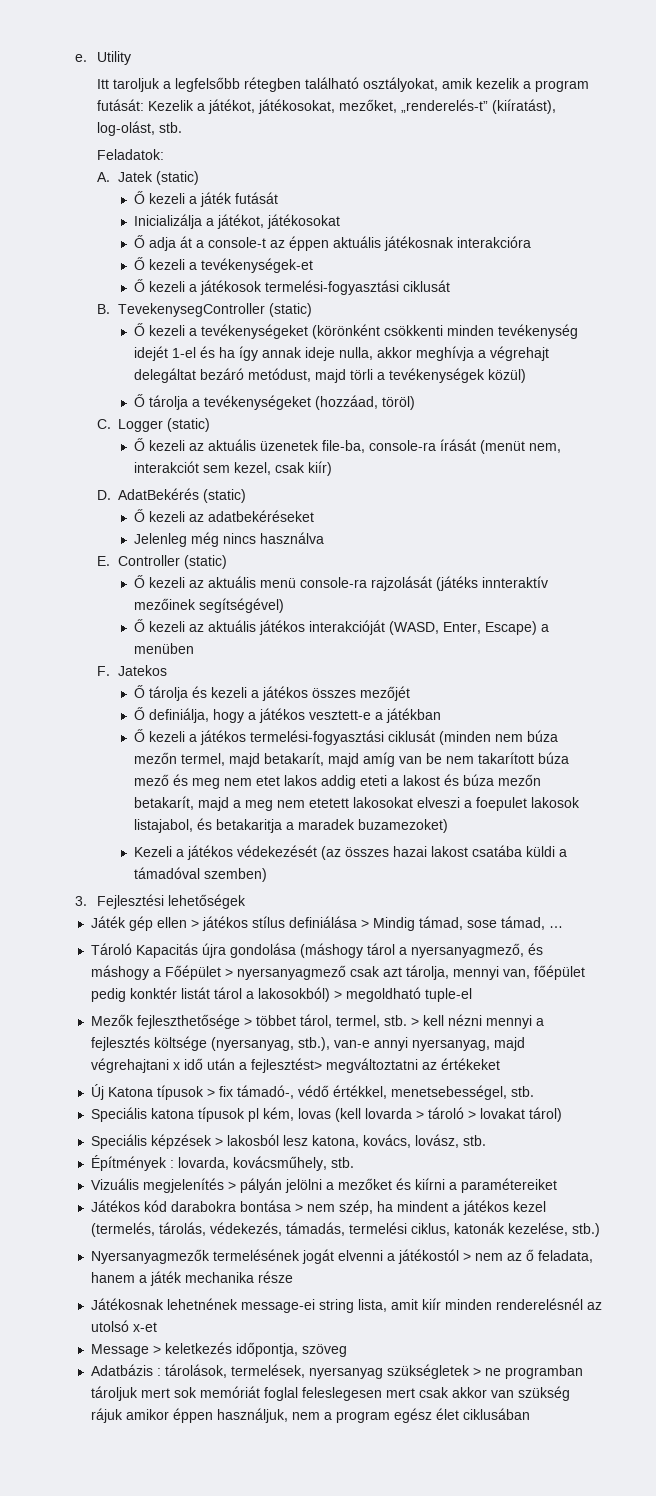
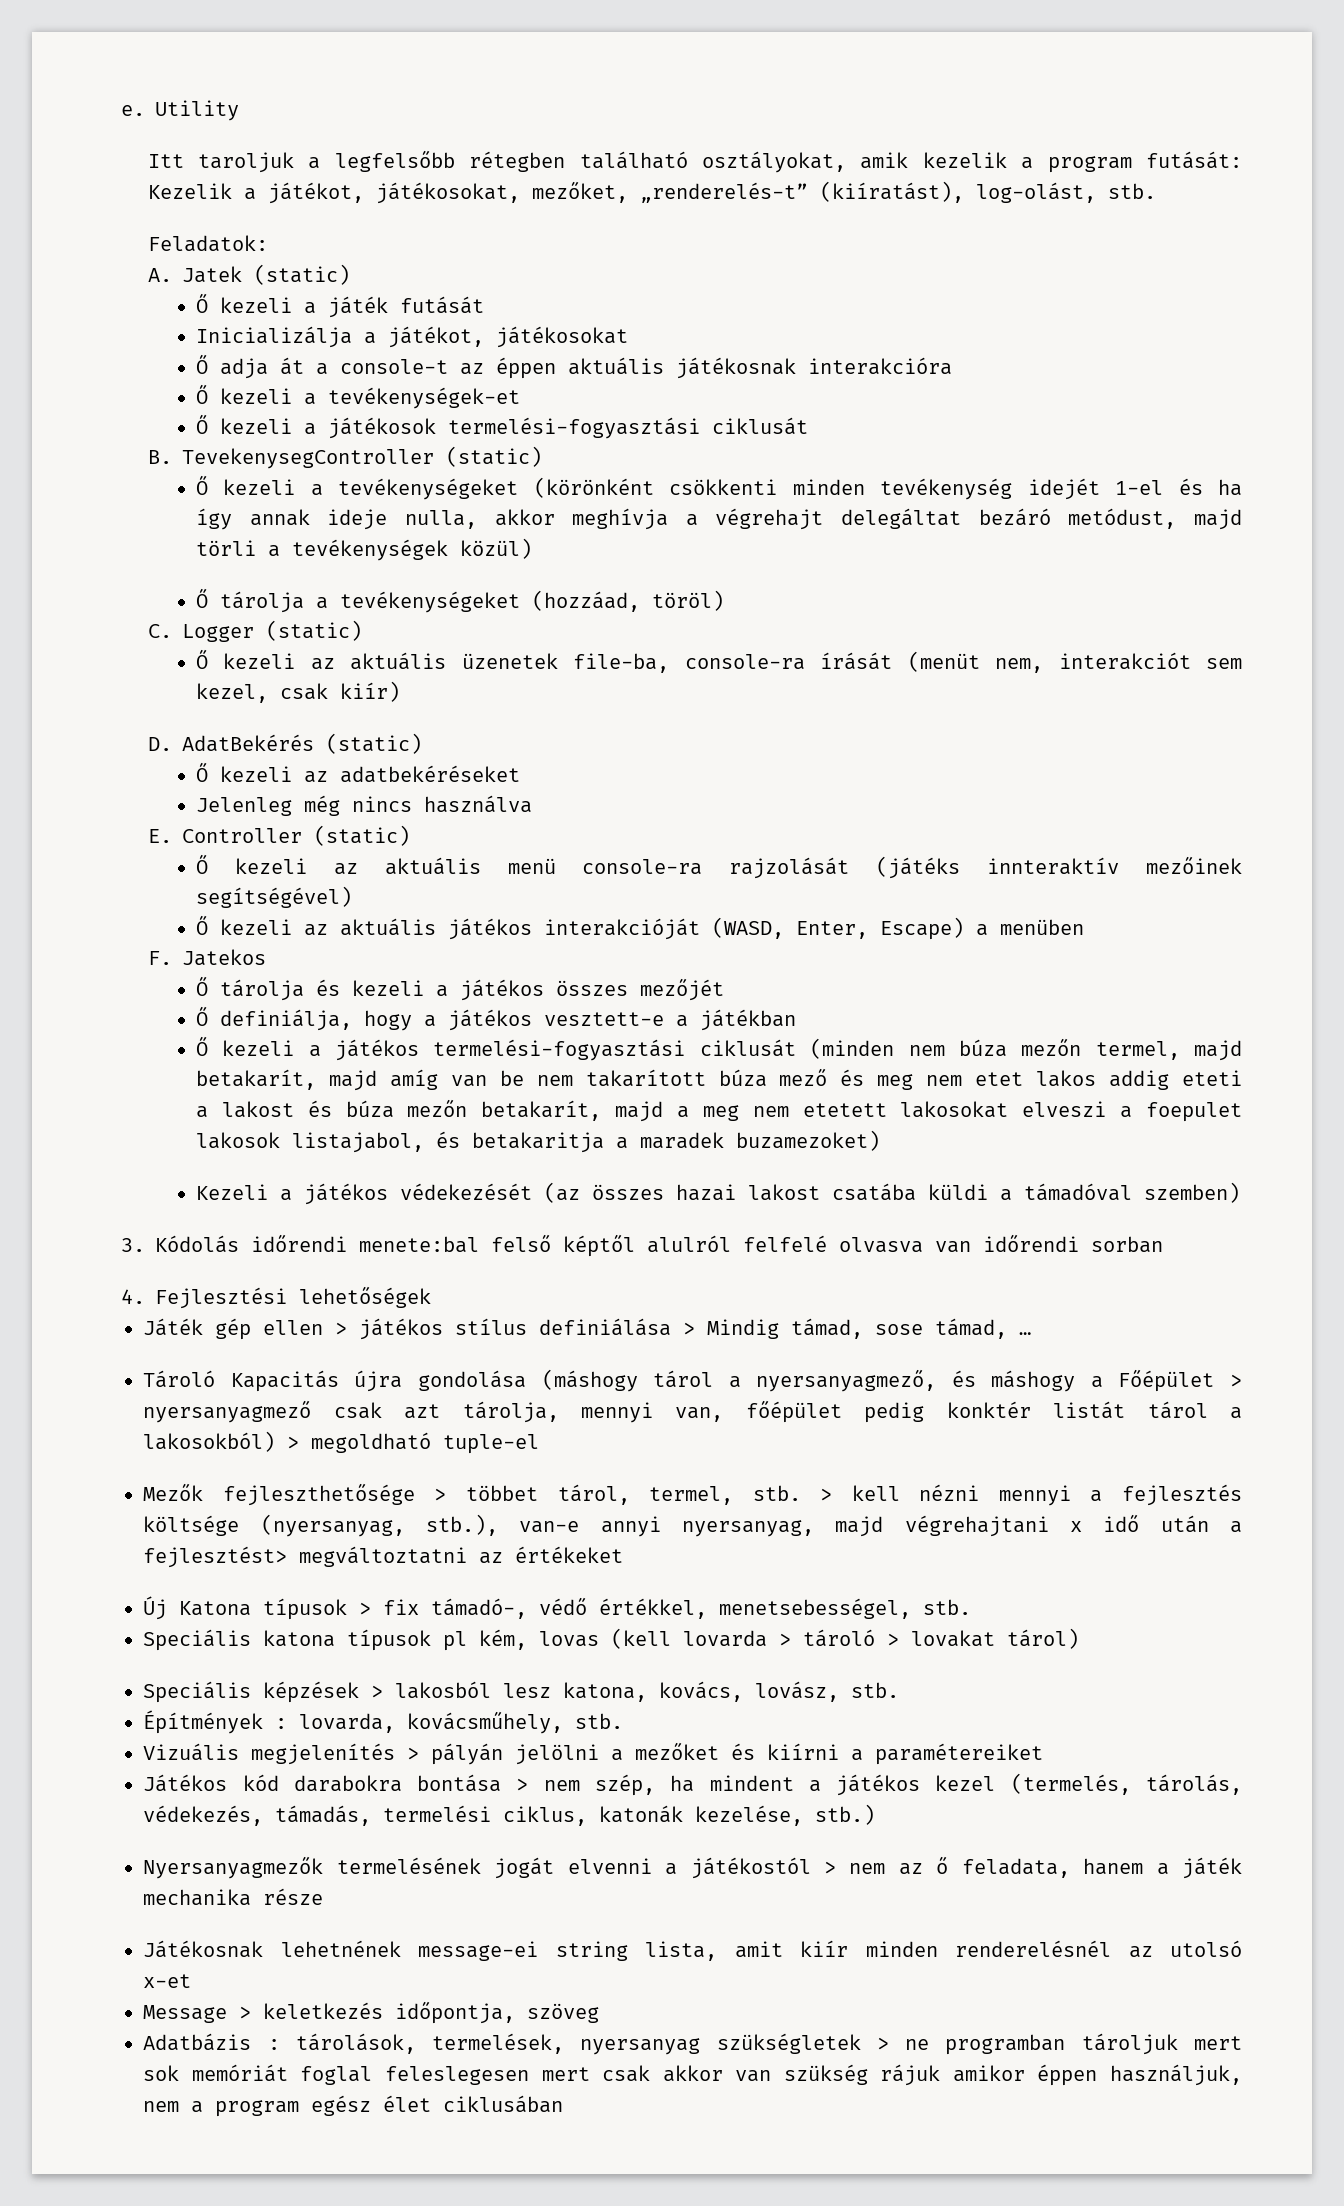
(88, 901) none -> [155,1234,1164,1257] [121,1289,146,1304] Kódolás időrendi menete:bal felső képtől alulról felfelé olvasva van időrendi sorban // 4.

